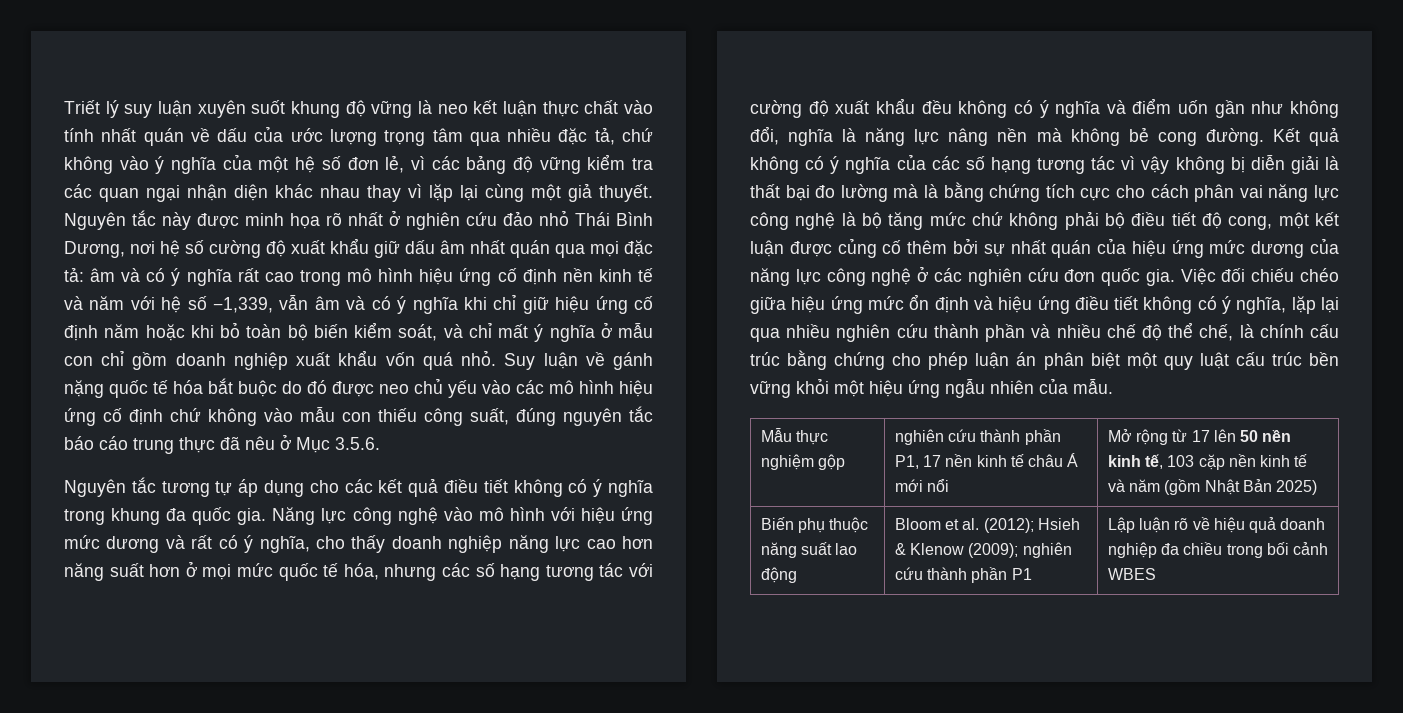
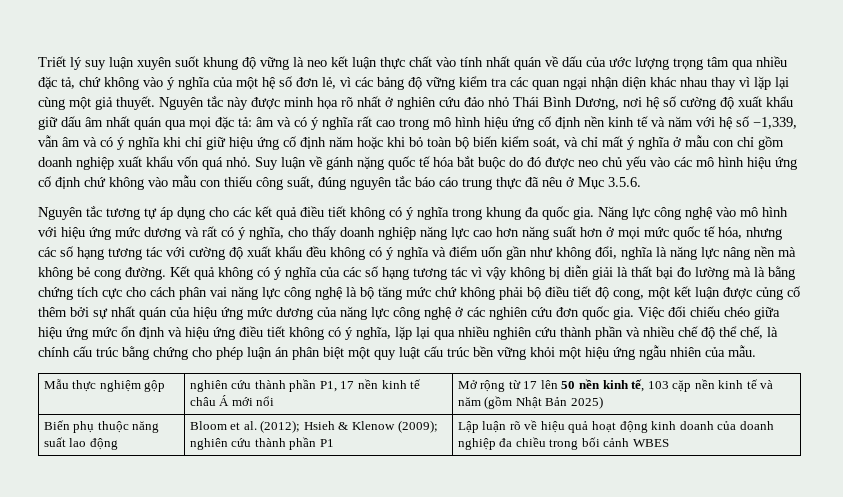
(1277, 525) none -> [591,421,737,433] hoạt động kinh doanh của

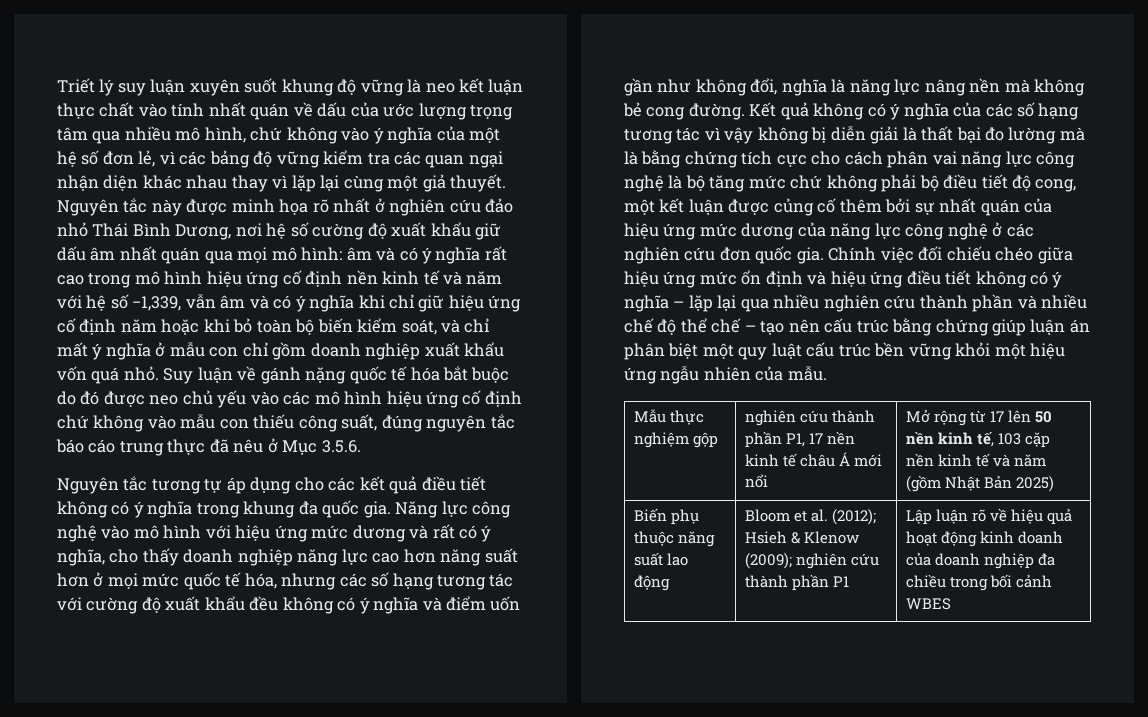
[38,76,75,89] đặc tả, -> [175,127,246,143] mô hình,
[215,116,252,129] đặc tả: -> [271,247,343,261] mô hình:
[638,307,664,319] Việc -> [828,247,914,263] Chính việc
[356,327,391,340] nghĩa, -> [624,295,685,312] nghĩa –
[740,326,778,339] [38,347,70,357] chế, là chính -> [711,318,820,335] chế – tạo nên
[192,347,243,360] cho phép -> [992,319,1027,336] giúp

